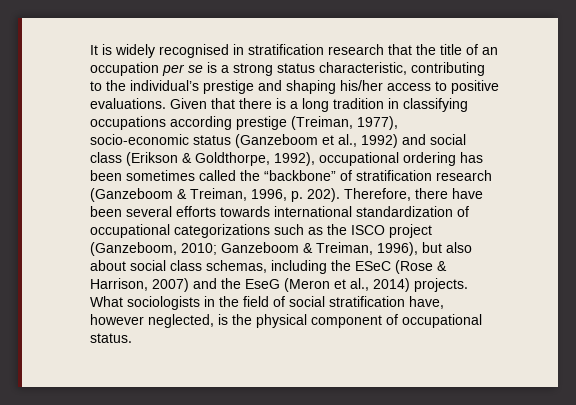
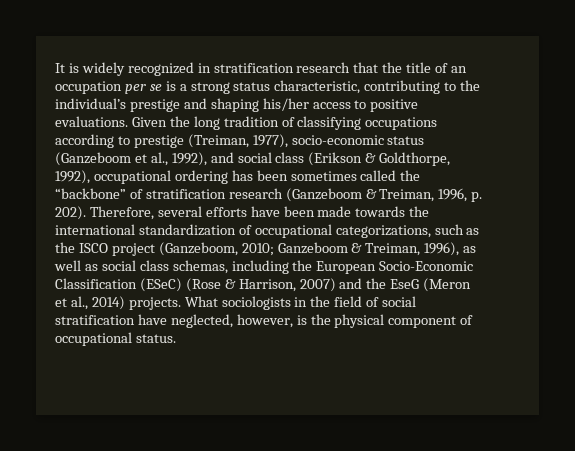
[159,44,229,58] recognised -> [127,62,194,76] recognized
[211,98,298,109] that there is a -> [169,116,190,127] the
[388,98,399,109] in -> [281,117,295,127] of
(232, 123) none -> [117,136,130,145] to
[361,134,398,148] 1992) -> [171,152,207,166] 1992),
[415,188,483,199] [90,206,270,217] there have been several efforts towards -> [157,206,430,217] several efforts have been made towards the
[174,224,270,238] categorizations -> [335,225,431,238] categorizations,
[422,242,472,253] [90,260,126,271] but also about -> [463,246,477,253] [54,260,98,271] as well as
[355,261,391,271] ESeC -> [316,261,474,274] [55,278,182,292] European Socio-Economic Classification (ESeC)
[409,296,444,309] [90,314,214,328] have, however neglected, -> [137,314,293,328] have neglected, however,

